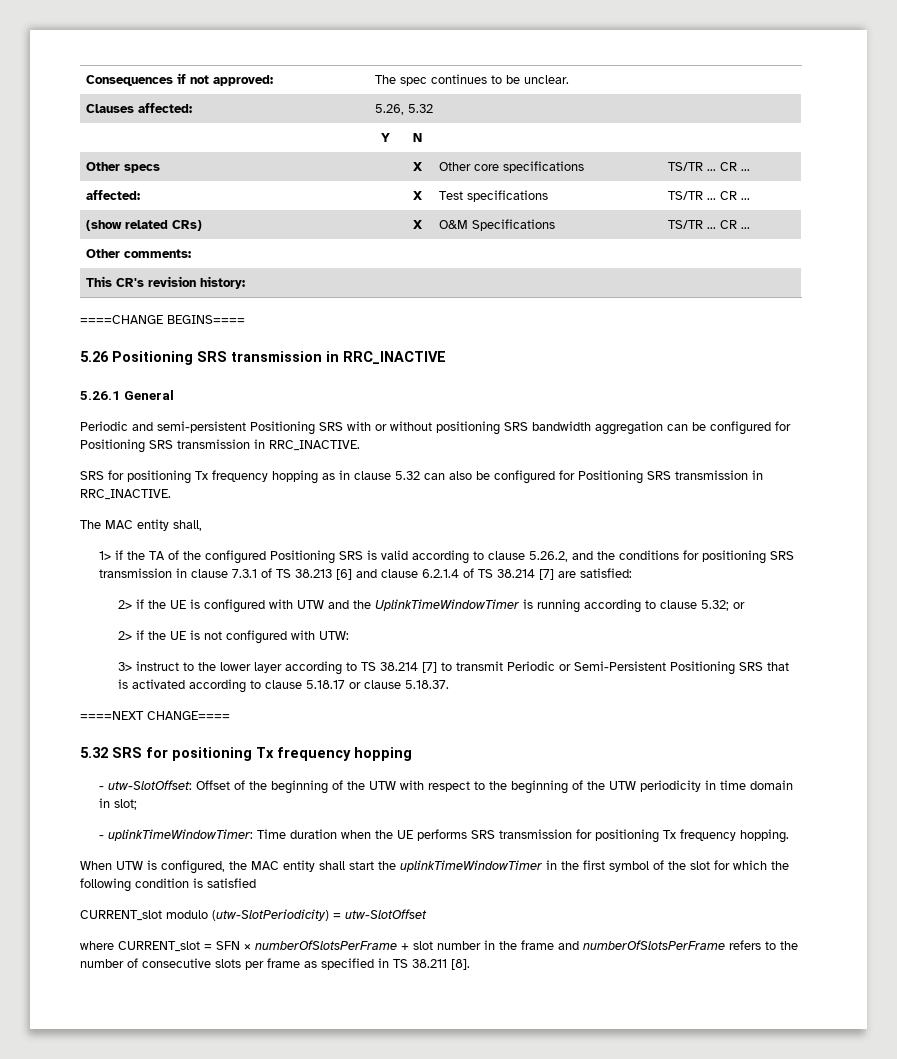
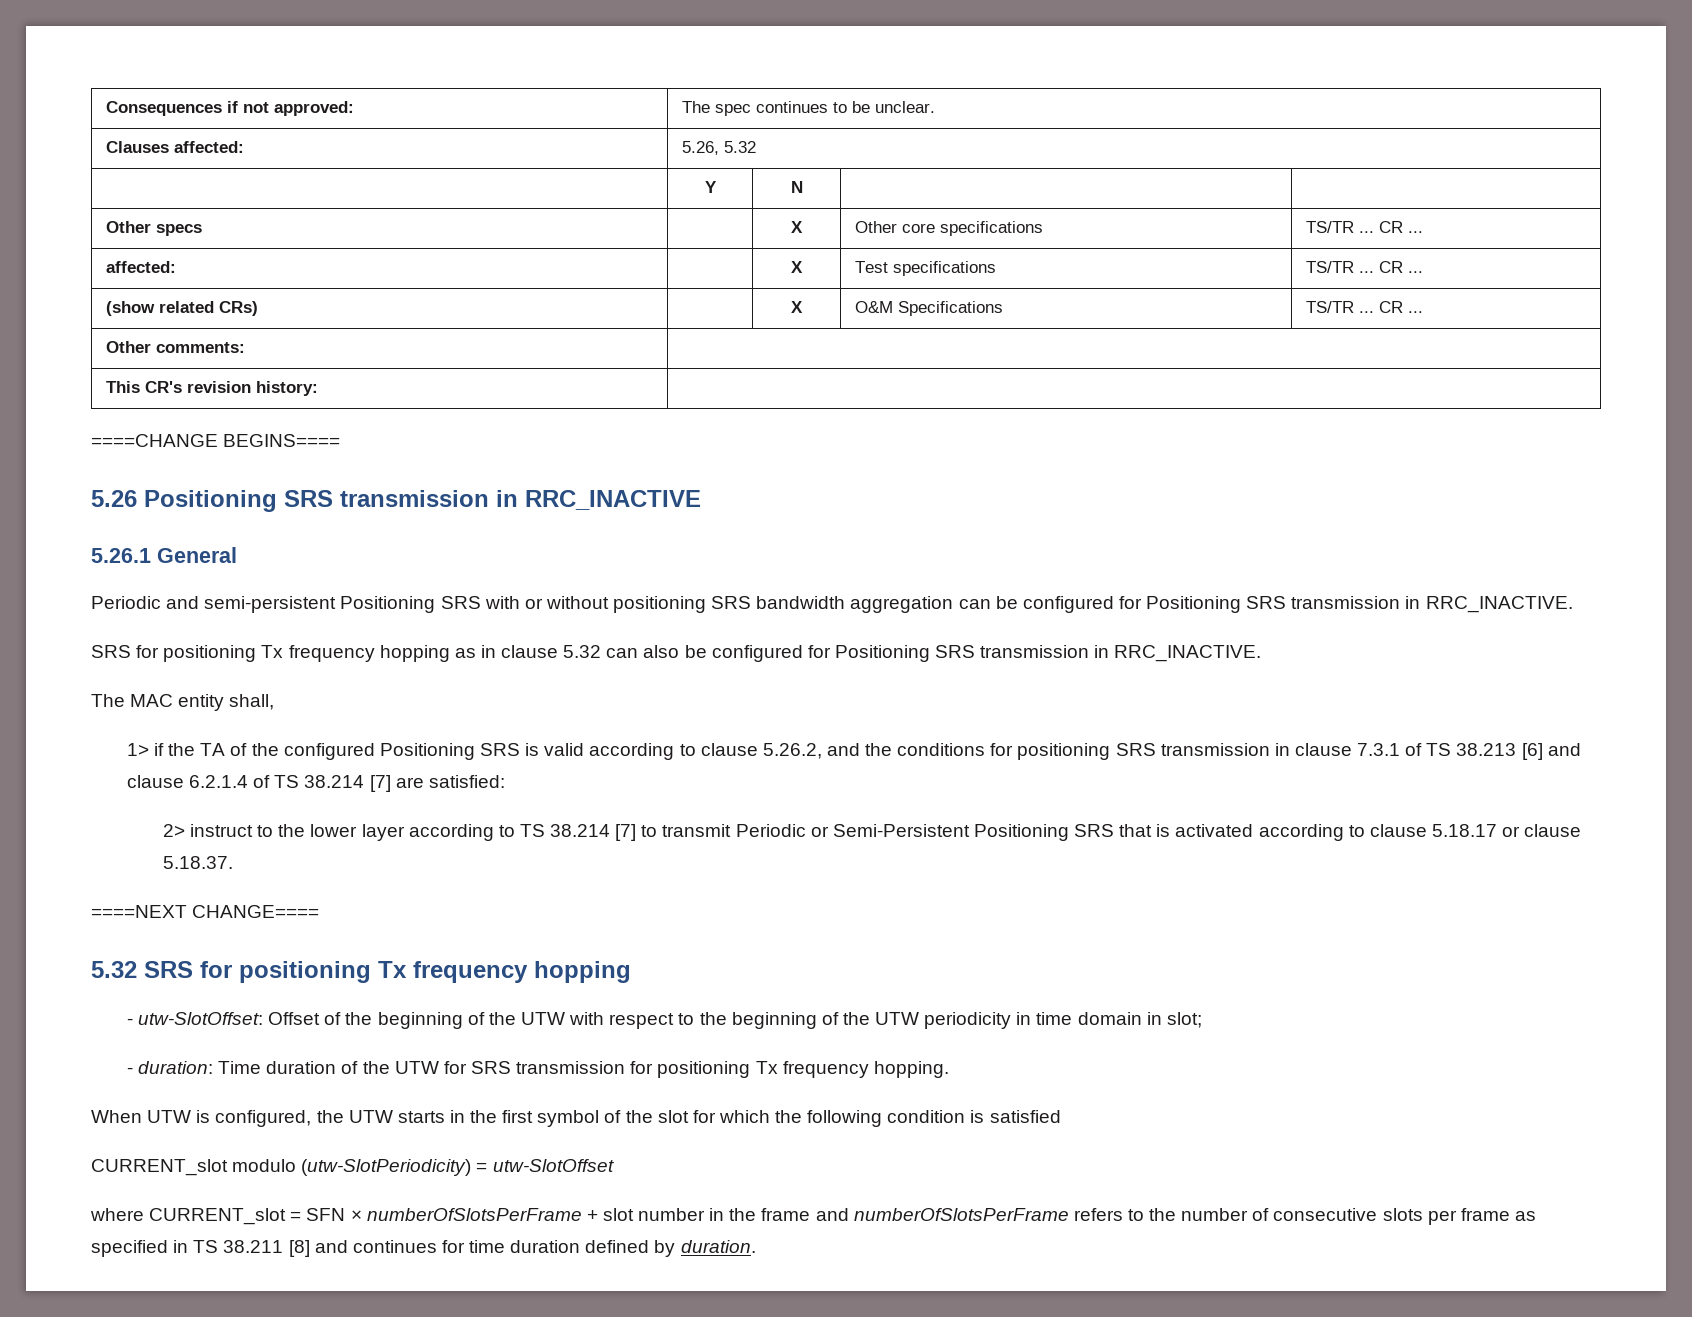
[135,599,745,613] [117,630,349,644] [117,662,132,671] if the UE is configured with UTW and the UplinkTimeWindowTimer is running according to clause 5.32; or // 2> if the UE is not configured with UTW: // 3> -> (185, 830) none
[107,829,253,841] uplinkTimeWindowTimer: -> [138,1061,214,1074] duration:
[340,829,467,841] when the UE performs -> [341,1061,467,1074] of the UTW for
[251,860,542,872] MAC entity shall start the uplinkTimeWindowTimer -> [348,1110,445,1123] UTW starts
[451,959,470,970] [8]. -> [288,1240,756,1257] [8] and continues for time duration defined by duration.

